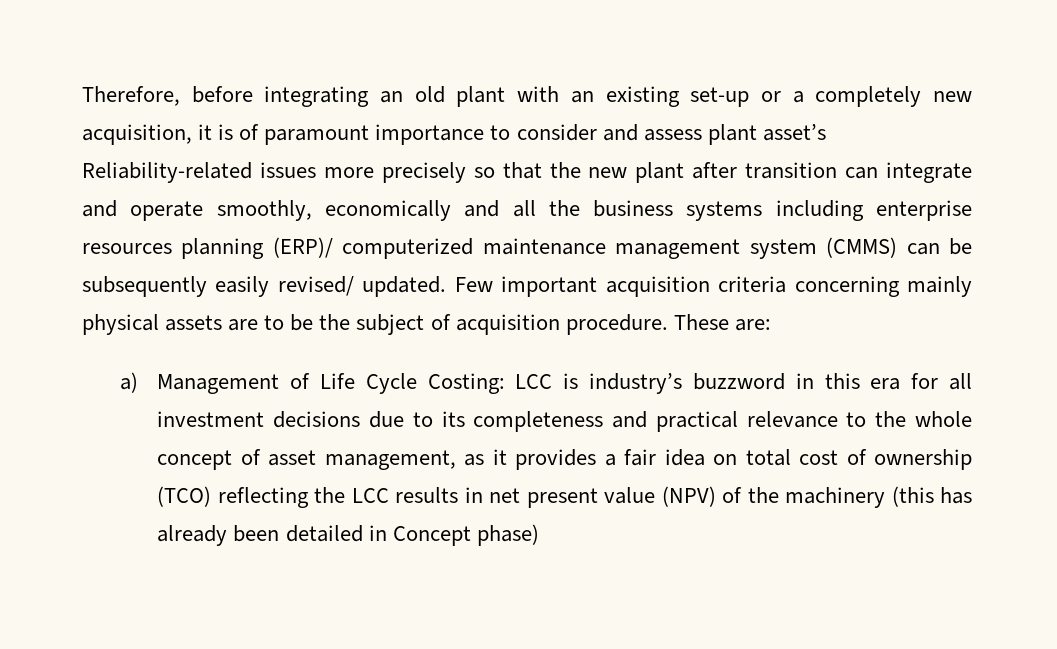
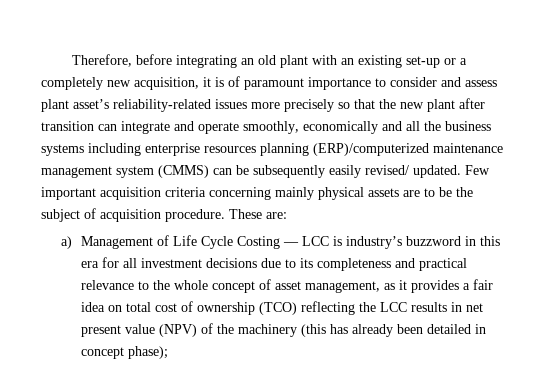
[82,162,252,183] Reliability-related -> [113,99,211,112] reliability-related
[272,237,474,259] (ERP)/ computerized -> [313,143,429,156] (ERP)/computerized
[427,373,505,394] Costing: -> [236,236,299,249] Costing —
[392,524,539,546] Concept phase) -> [80,346,168,359] concept phase);

